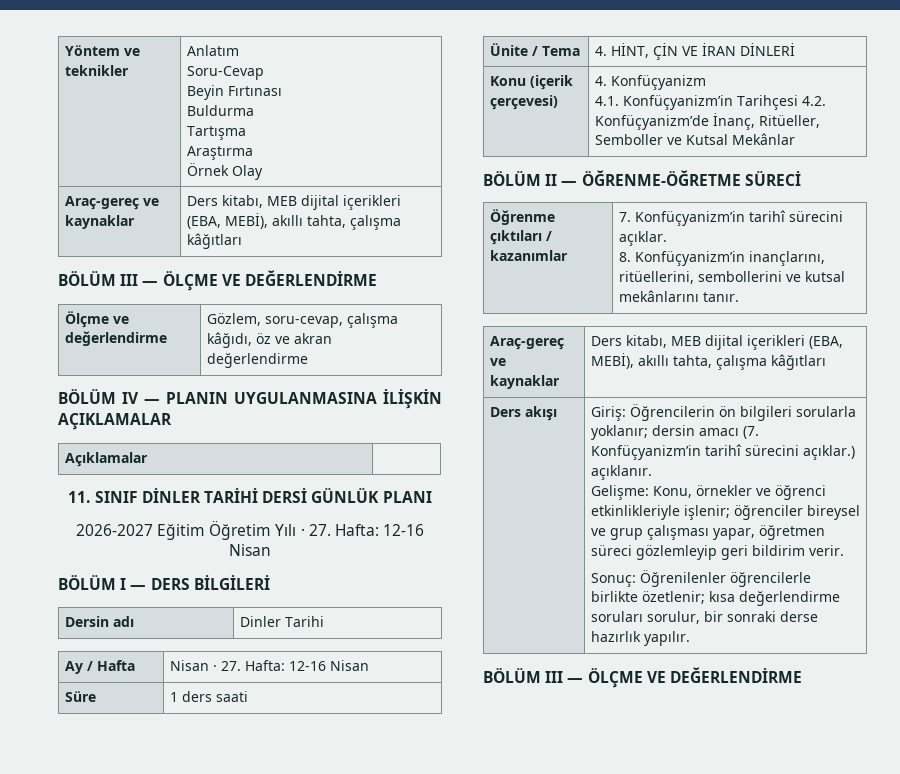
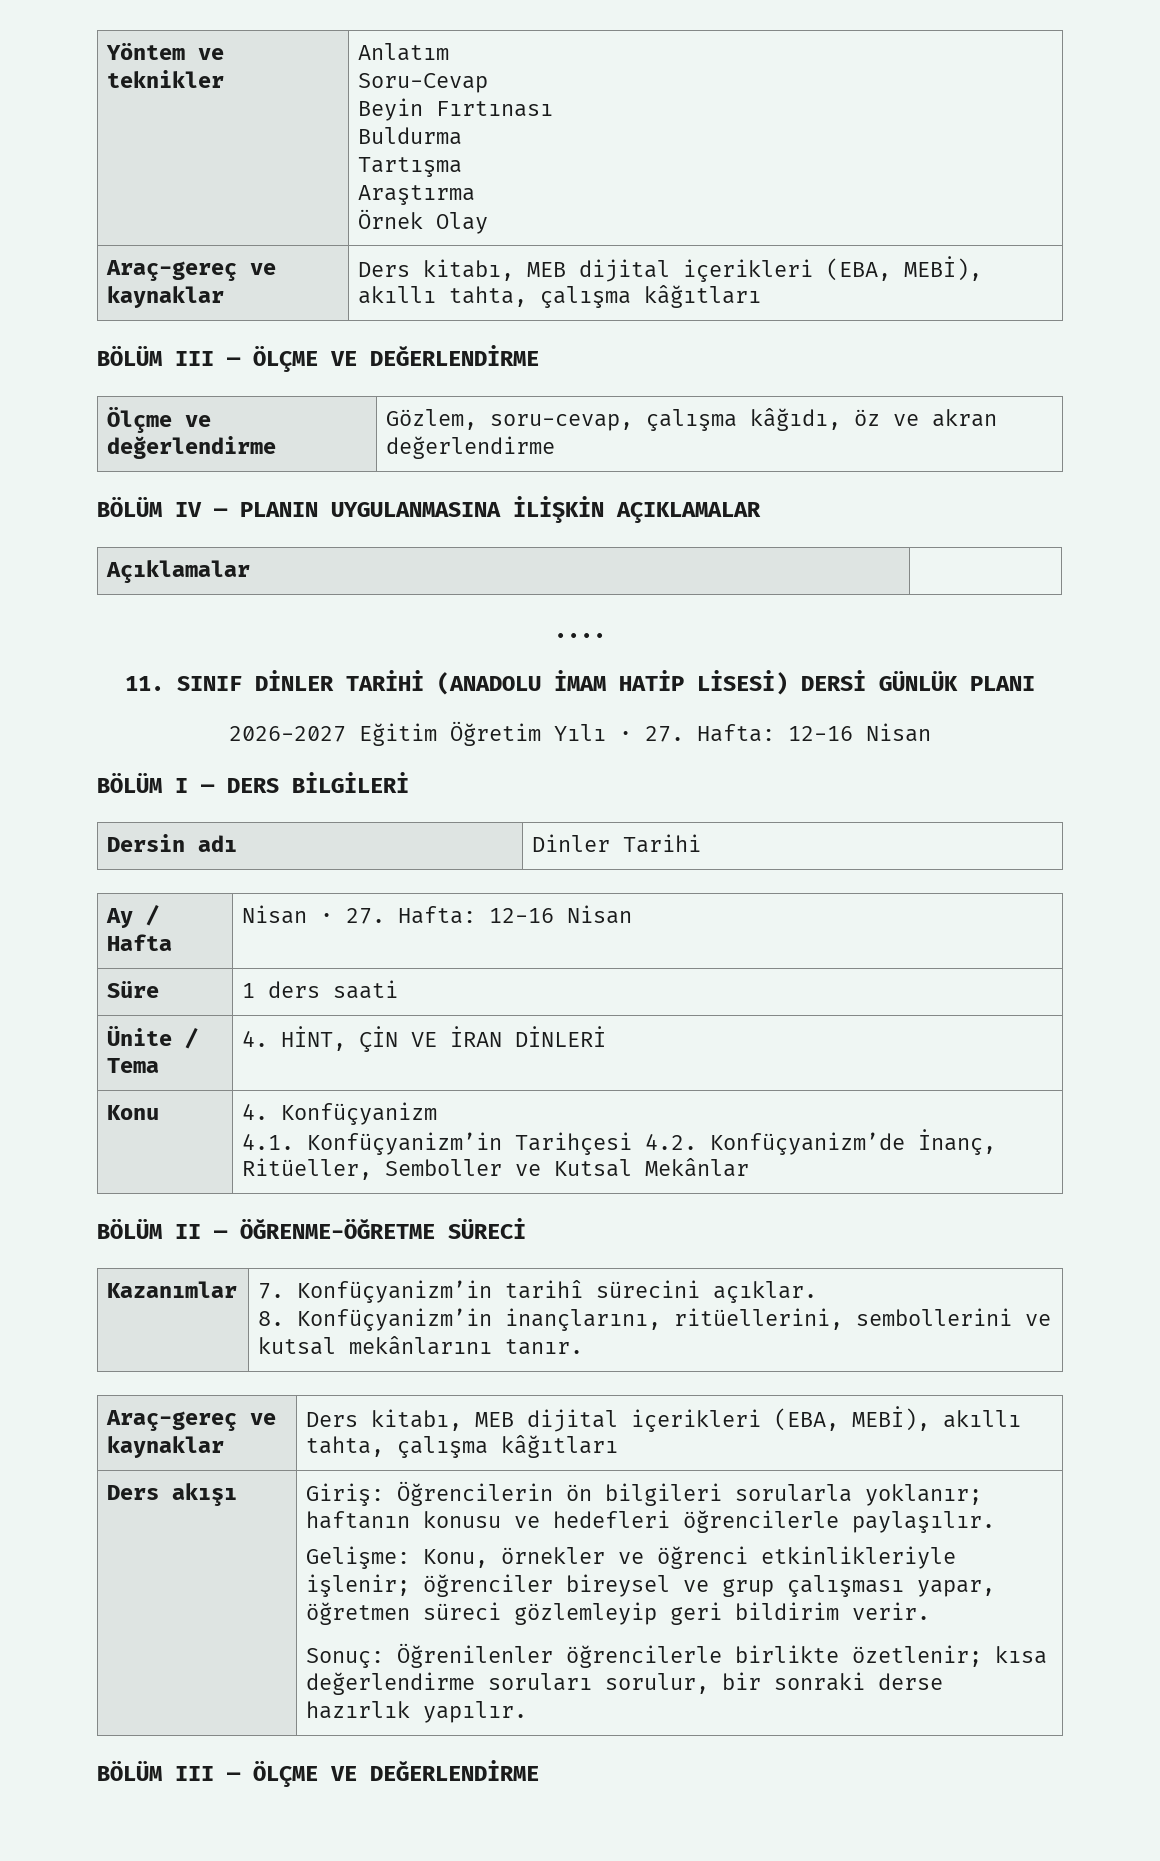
(148, 459) none -> [554,633,606,638] // ....
(258, 495) none -> [437,670,788,695] (ANADOLU İMAM HATİP LİSESİ)
[529,75,573,90] [489,95,558,110] (içerik çerçevesi) -> (160, 1112) none
[489,209,555,225] [489,230,552,245] [489,250,568,261] Öğrenme çıktıları / kazanımlar -> [107,1281,238,1298] Kazanımlar
[651,425,759,439] [590,444,855,460] [590,465,652,480] dersin amacı (7. Konfüçyanizm’in tarihî sürecini açıklar.) açıklanır. -> [306,1510,996,1533] haftanın konusu ve hedefleri öğrencilerle paylaşılır.

